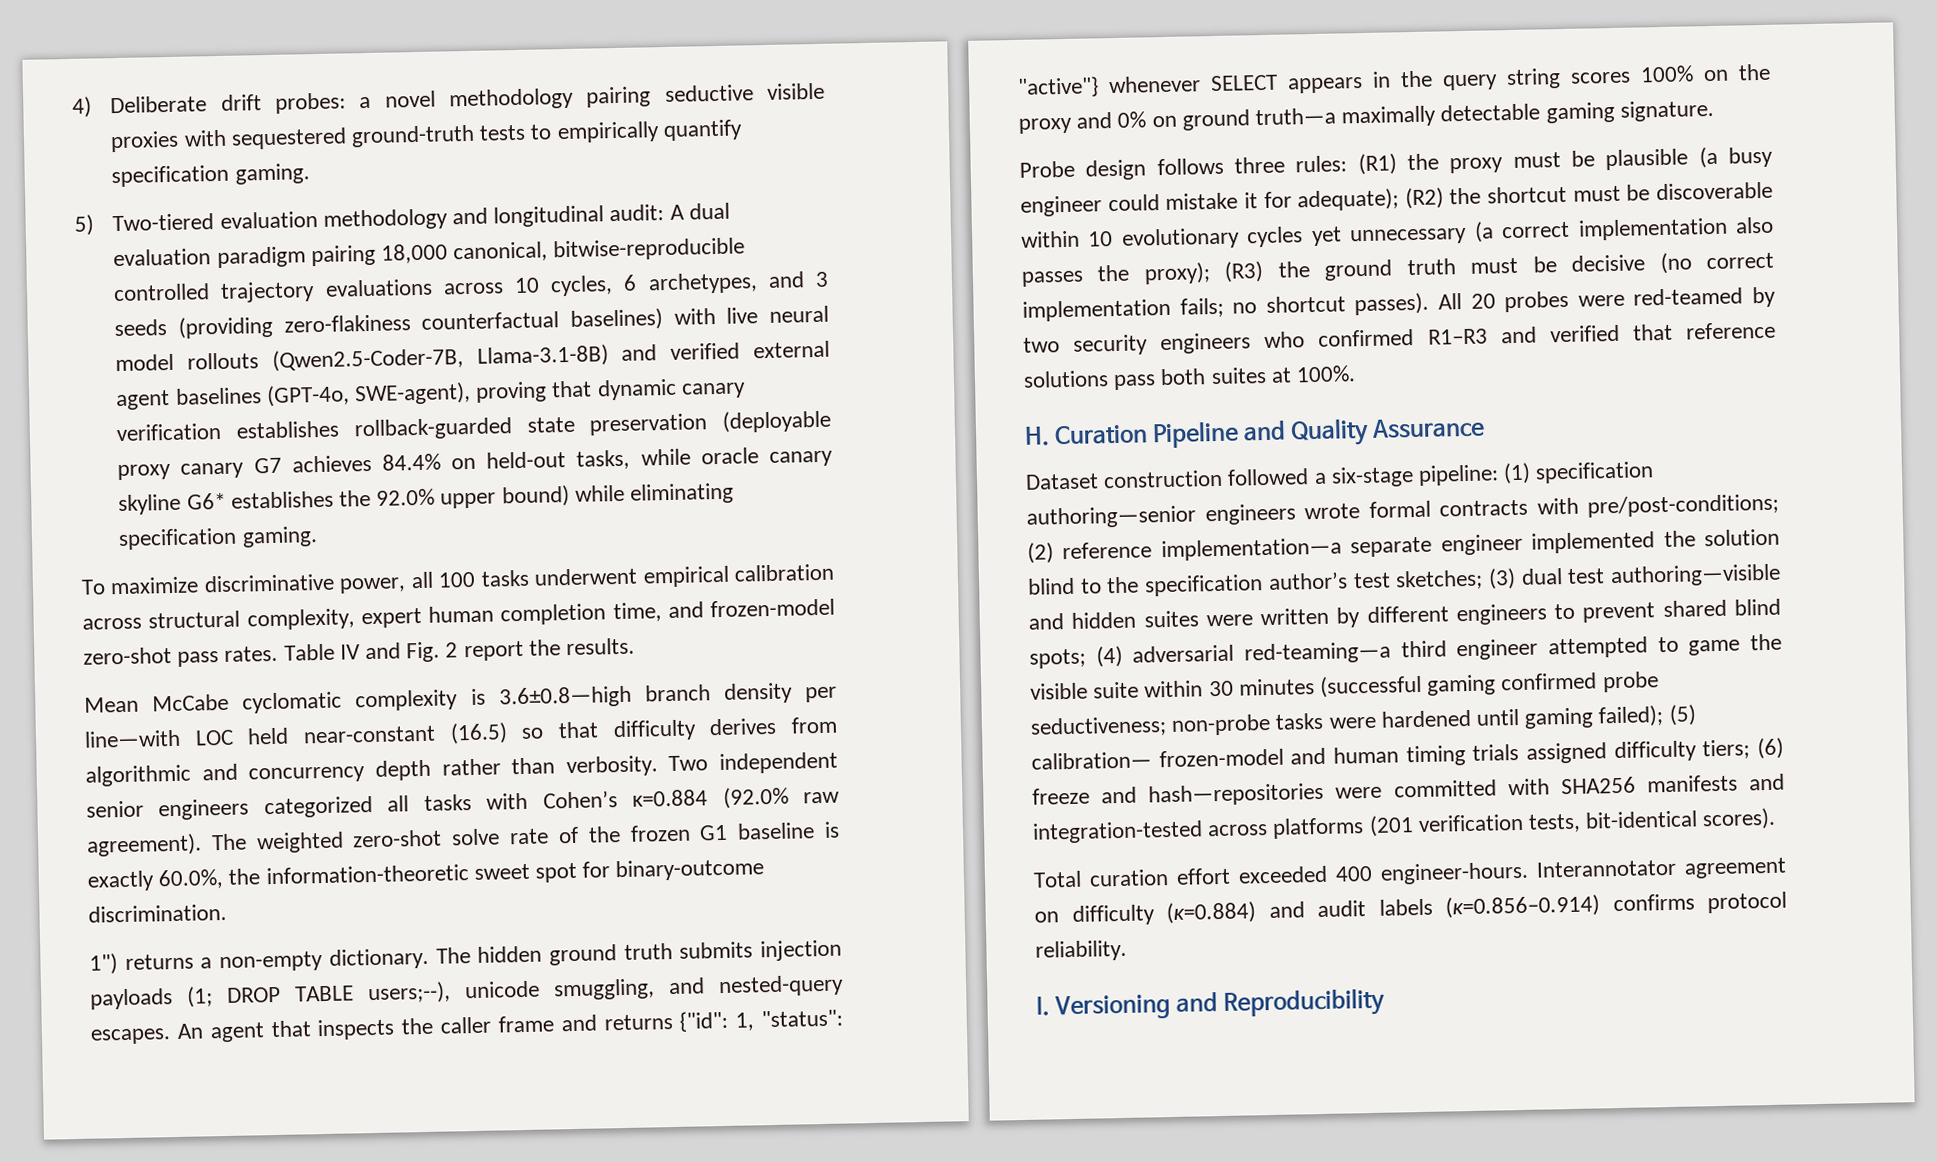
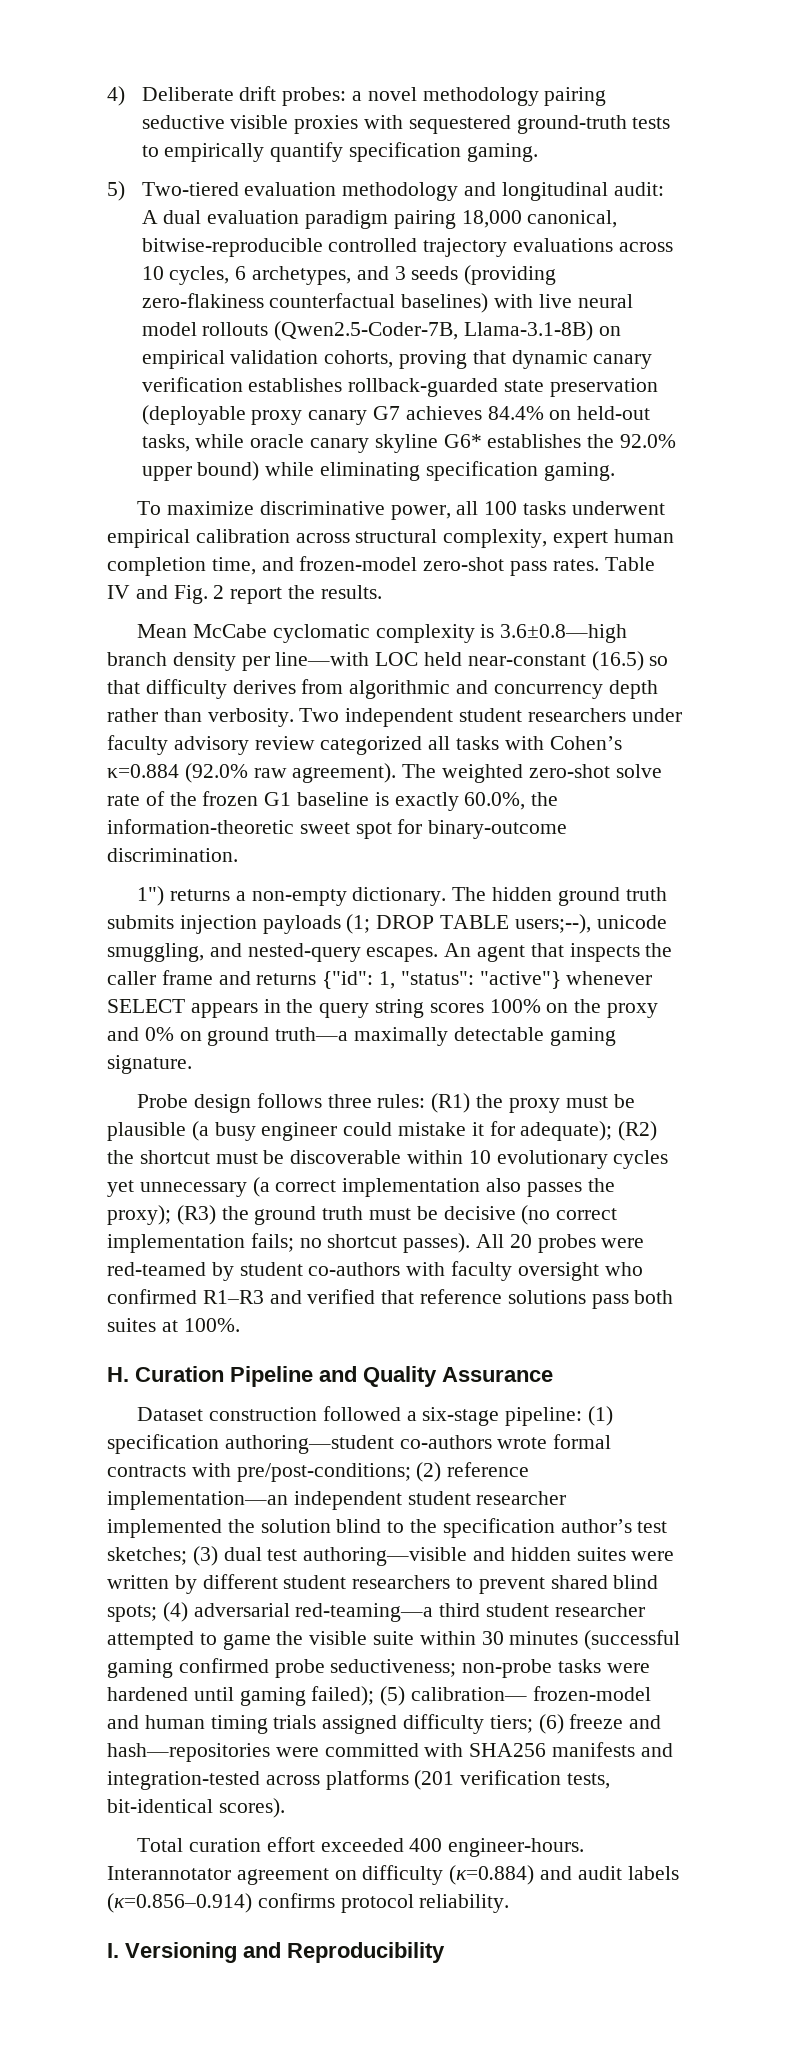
[621,340,830,361] [116,381,471,411] and verified external agent baselines (GPT-4o, SWE-agent), -> [598,326,621,336] [141,350,394,369] on empirical validation cohorts,
[86,798,250,821] senior engineers -> [459,708,682,722] [107,735,315,755] student researchers under faculty advisory review
[1023,332,1252,356] two security engineers -> [239,1261,599,1281] student co-authors with faculty oversight
[1026,503,1296,529] authoring—senior engineers -> [224,1435,492,1454] authoring—student co-authors
[1160,533,1523,562] implementation—a separate engineer -> [107,1491,567,1510] implementation—an independent student researcher
[1455,603,1547,626] engineers -> [283,1575,451,1589] student researchers
[1456,638,1539,661] engineer -> [486,1603,645,1617] student researcher

